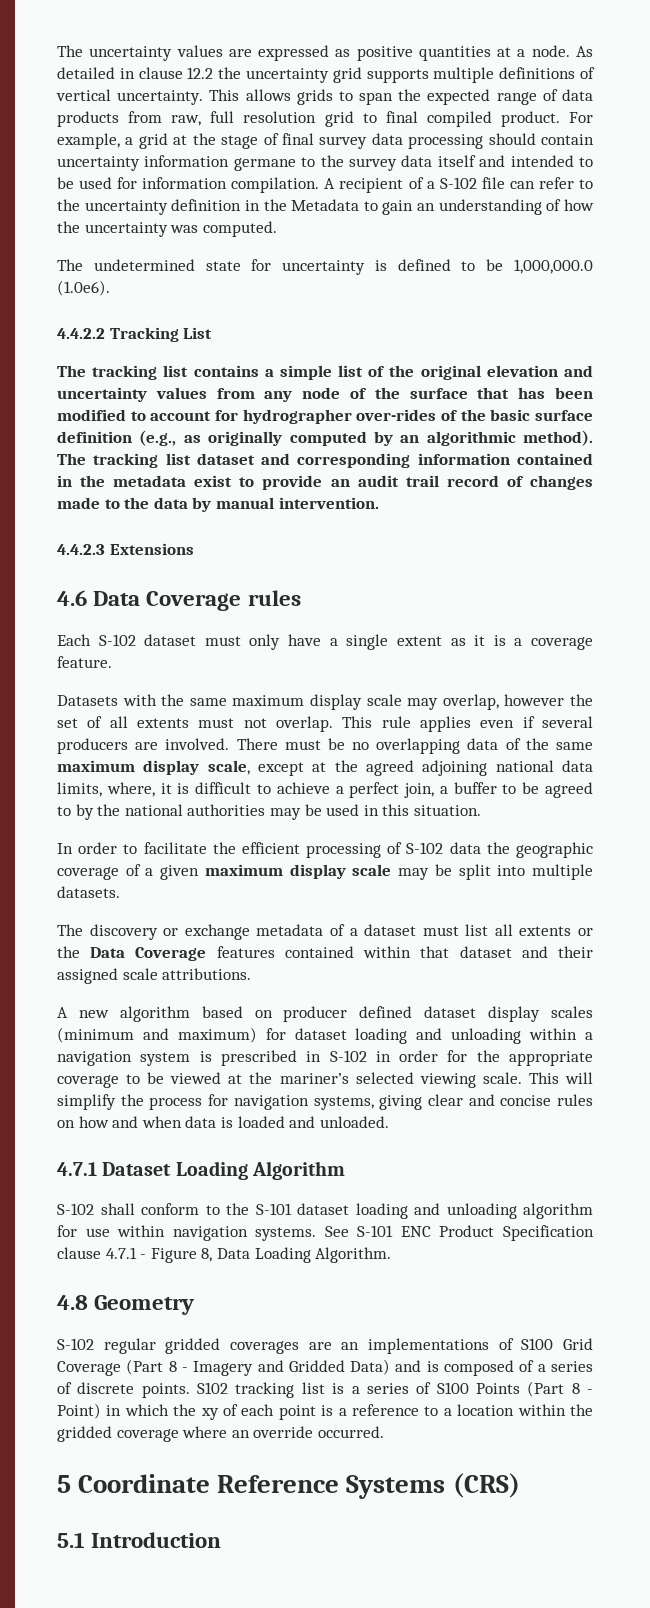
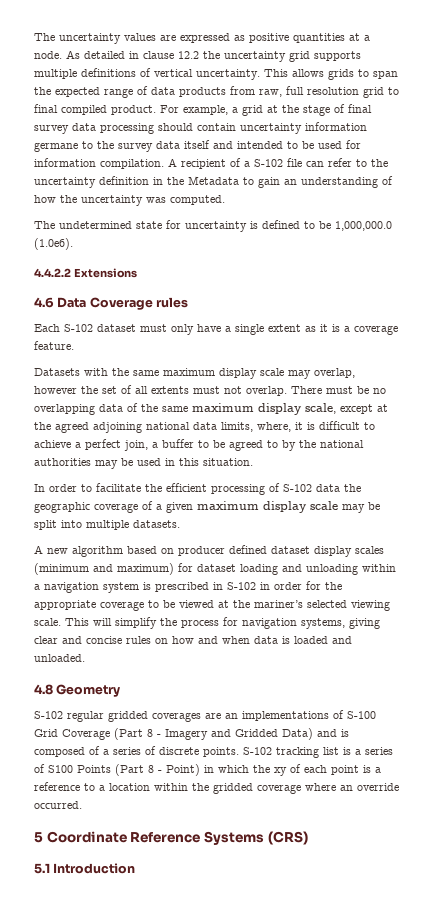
[109,327,213,342] [57,365,593,380] [57,387,594,402] [57,409,593,424] [57,430,593,446] [57,453,593,468] [57,475,593,490] [57,497,379,512] [57,544,105,555] Tracking List // The tracking list contains a simple list of the original elevation and uncertainty values from any node of the surface that has been modified to account for hydrographer over-rides of the basic surface definition (e.g., as originally computed by an algorithmic method). The tracking list dataset and corresponding information contained in the metadata exist to provide an audit trail record of changes made to the data by manual intervention. // 4.4.2.3 -> (71, 272) none
[342,716,593,732] [57,738,230,754] This rule applies even if several producers are involved. -> (287, 391) none
[57,924,593,940] [57,946,593,961] [57,968,252,984] // The discovery or exchange metadata of a dataset must list all extents or the Data Coverage features contained within that dataset and their assigned scale attributions. -> (180, 524) none
[57,1161,345,1180] [57,1203,593,1219] [57,1225,594,1241] [57,1247,392,1263] // 4.7.1 Dataset Loading Algorithm // S-102 shall conform to the S-101 dataset loading and unloading algorithm for use within navigation systems. See S-101 ENC Product Specification clause 4.7.1 - Figure 8, Data Loading Algorithm. -> (85, 658) none
[521,1338,554,1350] S100 -> [347,711,376,719] S-100
[197,1382,229,1394] S102 -> [243,747,272,755] S-102

